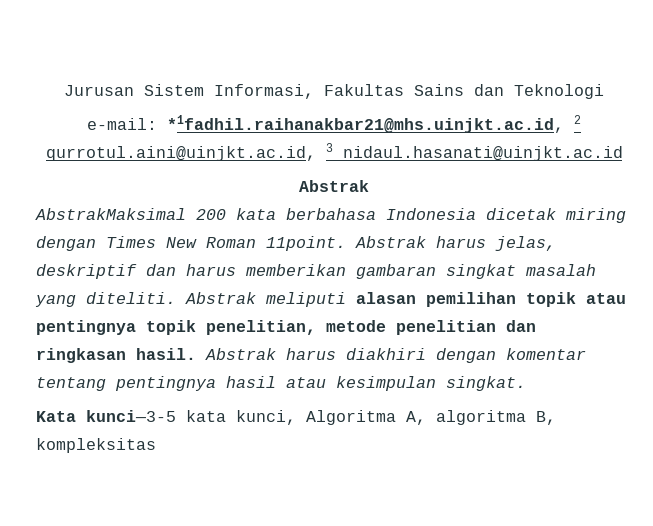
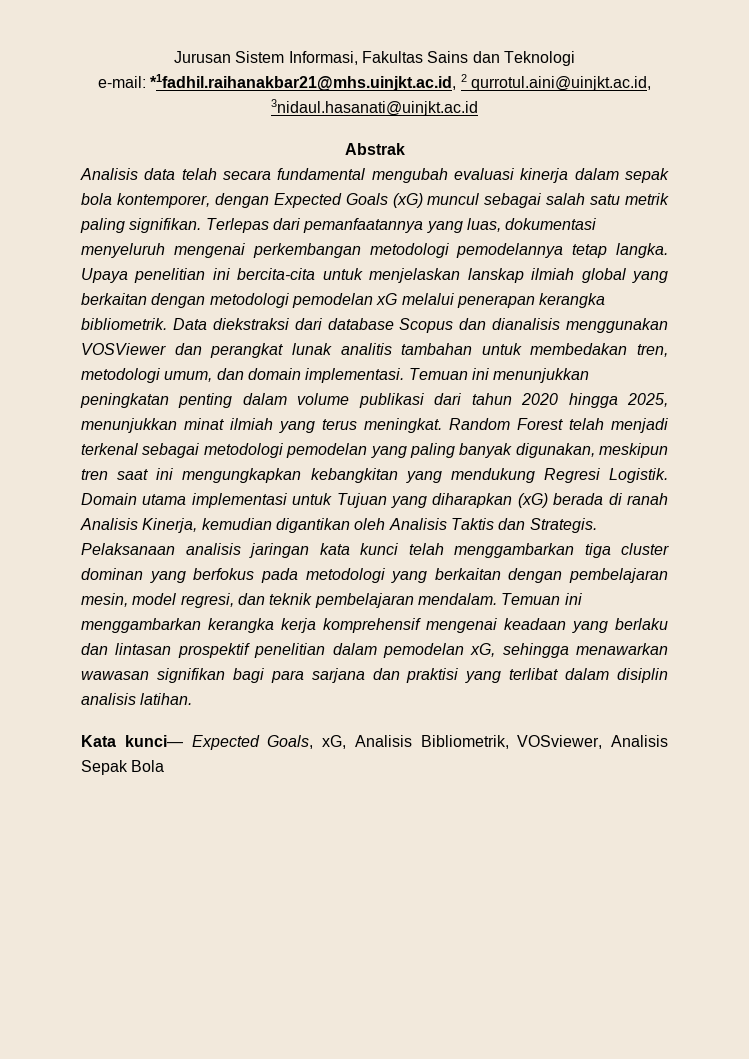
[325,143,623,161] 3 nidaul.hasanati@uinjkt.ac.id -> [271,99,478,116] 3nidaul.hasanati@uinjkt.ac.id
[35,208,626,223] [36,236,556,251] [36,264,596,279] [35,292,626,307] [36,320,536,335] [36,348,586,363] [36,376,526,391] [36,410,556,425] [36,438,156,453] AbstrakMaksimal 200 kata berbahasa Indonesia dicetak miring dengan Times New Roman 11point. Abstrak harus jelas, deskriptif dan harus memberikan gambaran singkat masalah yang diteliti. Abstrak meliputi alasan pemilihan topik atau pentingnya topik penelitian, metode penelitian dan ringkasan hasil. Abstrak harus diakhiri dengan komentar tentang pentingnya hasil atau kesimpulan singkat. // Kata kunci—3-5 kata kunci, Algoritma A, algoritma B, kompleksitas -> [80,168,669,183] [81,193,669,208] [80,218,597,233] [81,243,668,258] [81,268,669,283] [81,293,606,308] [81,318,668,333] [81,343,668,358] [81,368,590,383] [80,393,669,408] [81,418,668,433] [81,443,668,458] [81,468,668,483] [81,493,668,508] [80,518,597,533] [81,543,669,558] [81,568,668,583] [81,593,582,608] [81,618,668,633] [81,643,668,658] [81,668,668,683] [81,693,193,705] [81,735,668,750] [81,760,165,775] Analisis data telah secara fundamental mengubah evaluasi kinerja dalam sepak bola kontemporer, dengan Expected Goals (xG) muncul sebagai salah satu metrik paling signifikan. Terlepas dari pemanfaatannya yang luas, dokumentasi menyeluruh mengenai perkembangan metodologi pemodelannya tetap langka. Upaya penelitian ini bercita-cita untuk menjelaskan lanskap ilmiah global yang berkaitan dengan metodologi pemodelan xG melalui penerapan kerangka bibliometrik. Data diekstraksi dari database Scopus dan dianalisis menggunakan VOSViewer dan perangkat lunak analitis tambahan untuk membedakan tren, metodologi umum, dan domain implementasi. Temuan ini menunjukkan peningkatan penting dalam volume publikasi dari tahun 2020 hingga 2025, menunjukkan minat ilmiah yang terus meningkat. Random Forest telah menjadi terkenal sebagai metodologi pemodelan yang paling banyak digunakan, meskipun tren saat ini mengungkapkan kebangkitan yang mendukung Regresi Logistik. Domain utama implementasi untuk Tujuan yang diharapkan (xG) berada di ranah Analisis Kinerja, kemudian digantikan oleh Analisis Taktis dan Strategis. Pelaksanaan analisis jaringan kata kunci telah menggambarkan tiga cluster dominan yang berfokus pada metodologi yang berkaitan dengan pembelajaran mesin, model regresi, dan teknik pembelajaran mendalam. Temuan ini menggambarkan kerangka kerja komprehensif mengenai keadaan yang berlaku dan lintasan prospektif penelitian dalam pemodelan xG, sehingga menawarkan wawasan signifikan bagi para sarjana dan praktisi yang terlibat dalam disiplin analisis latihan. // Kata kunci— Expected Goals, xG, Analisis Bibliometrik, VOSviewer, Analisis Sepak Bola

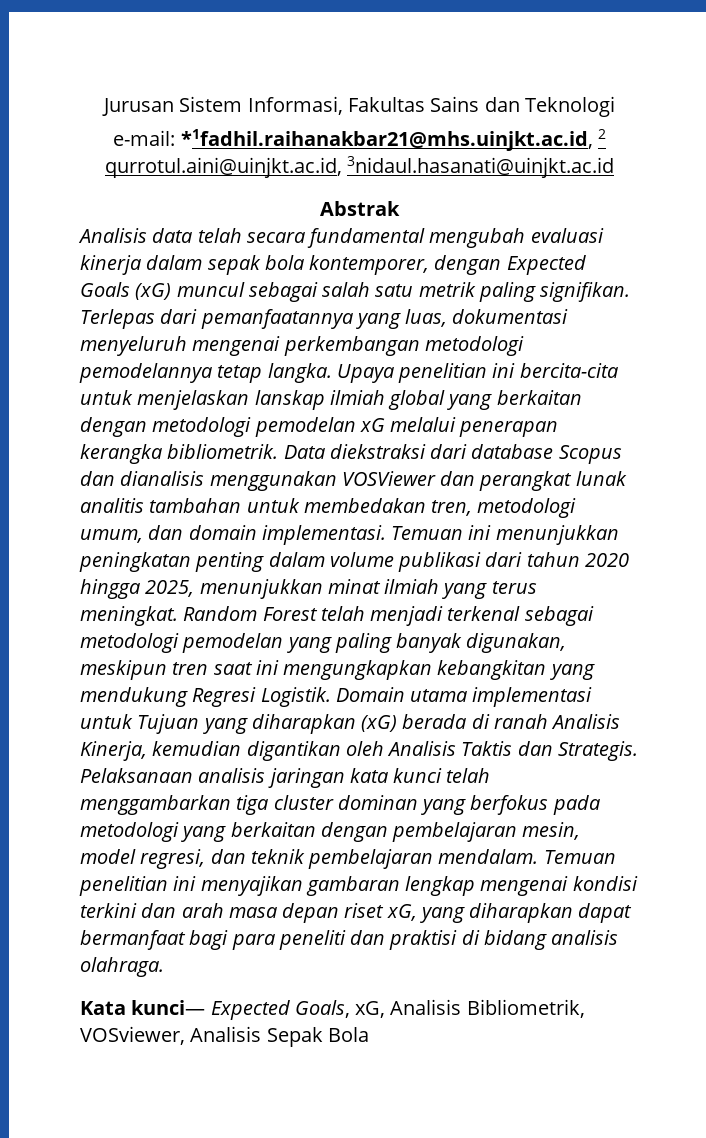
[564,593,582,605] [81,618,668,633] [81,643,668,658] [81,668,225,683] ini menggambarkan kerangka kerja komprehensif mengenai keadaan yang berlaku dan lintasan prospektif penelitian dalam pemodelan xG, sehingga menawarkan wawasan signifikan -> [79,876,638,896] [80,903,633,923] [80,930,186,950] penelitian ini menyajikan gambaran lengkap mengenai kondisi terkini dan arah masa depan riset xG, yang diharapkan dapat bermanfaat
[311,668,365,683] sarjana -> [278,930,346,950] peneliti
[465,668,668,683] [81,693,193,705] yang terlibat dalam disiplin analisis latihan. -> [461,930,619,950] [80,957,164,977] di bidang analisis olahraga.

